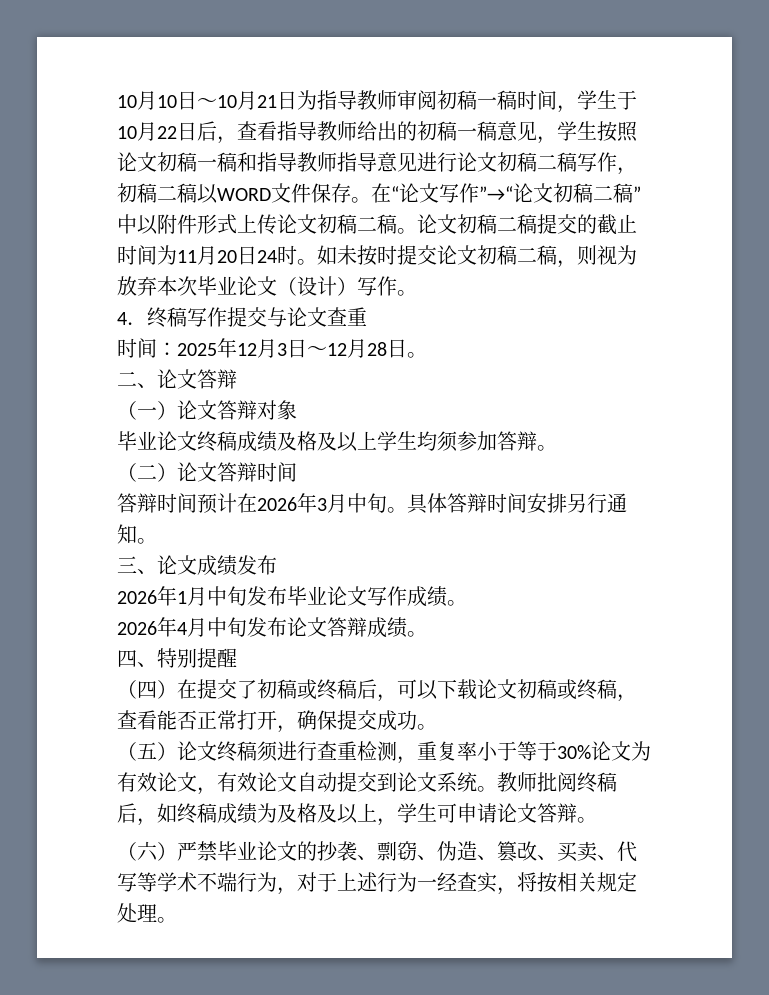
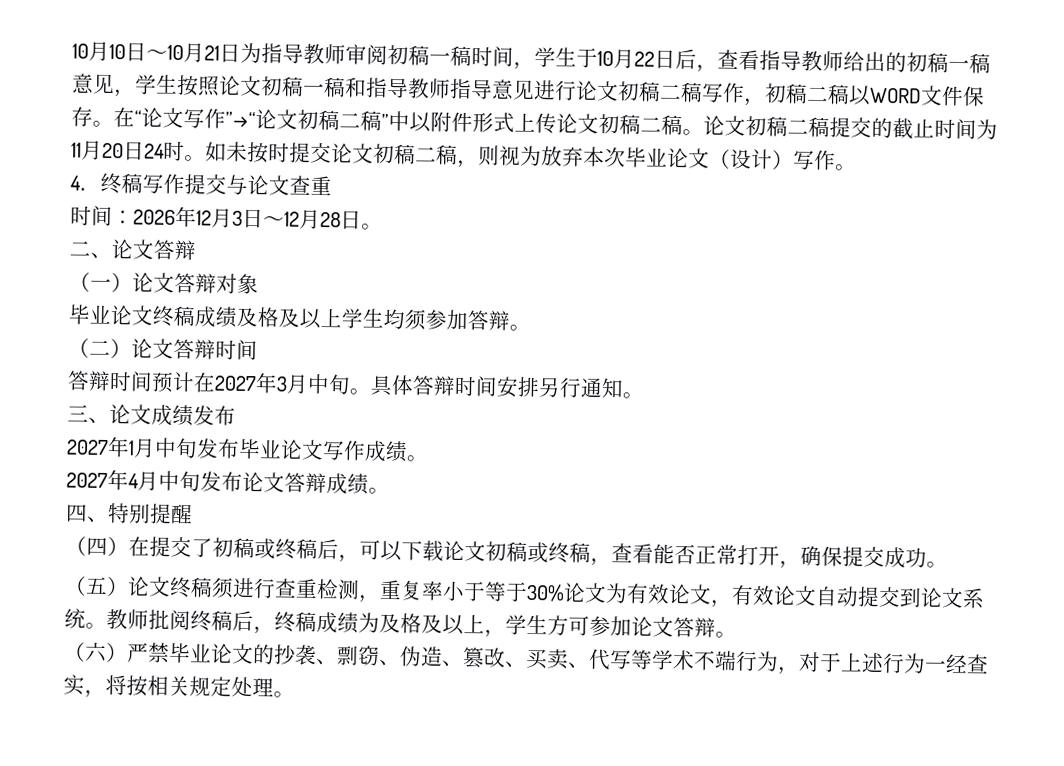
[177,343,217,356] 2025 -> [133,209,176,225] 2026
[257,497,297,511] 2026 -> [214,375,257,392] 2027
[117,590,157,604] 2026 -> [66,439,109,456] 2027
[117,621,157,635] 2026 -> [66,472,108,489] 2027
[157,803,177,823] 如 -> (275, 630) none
[437,803,497,823] 可申请 -> [547,615,632,637] 方可参加

